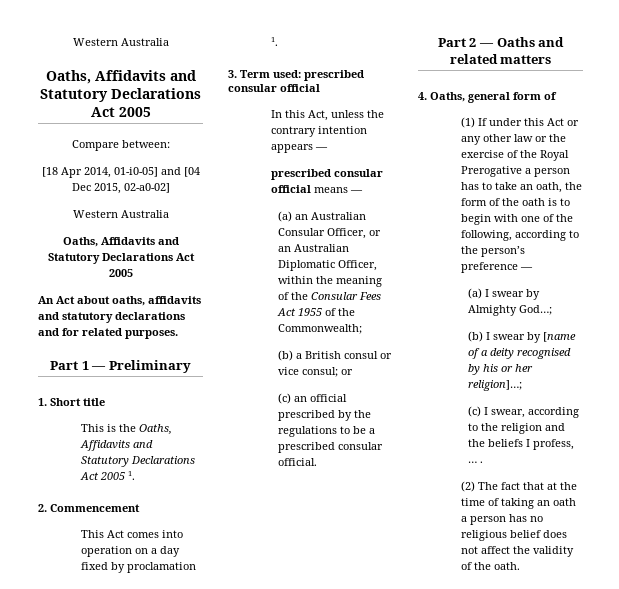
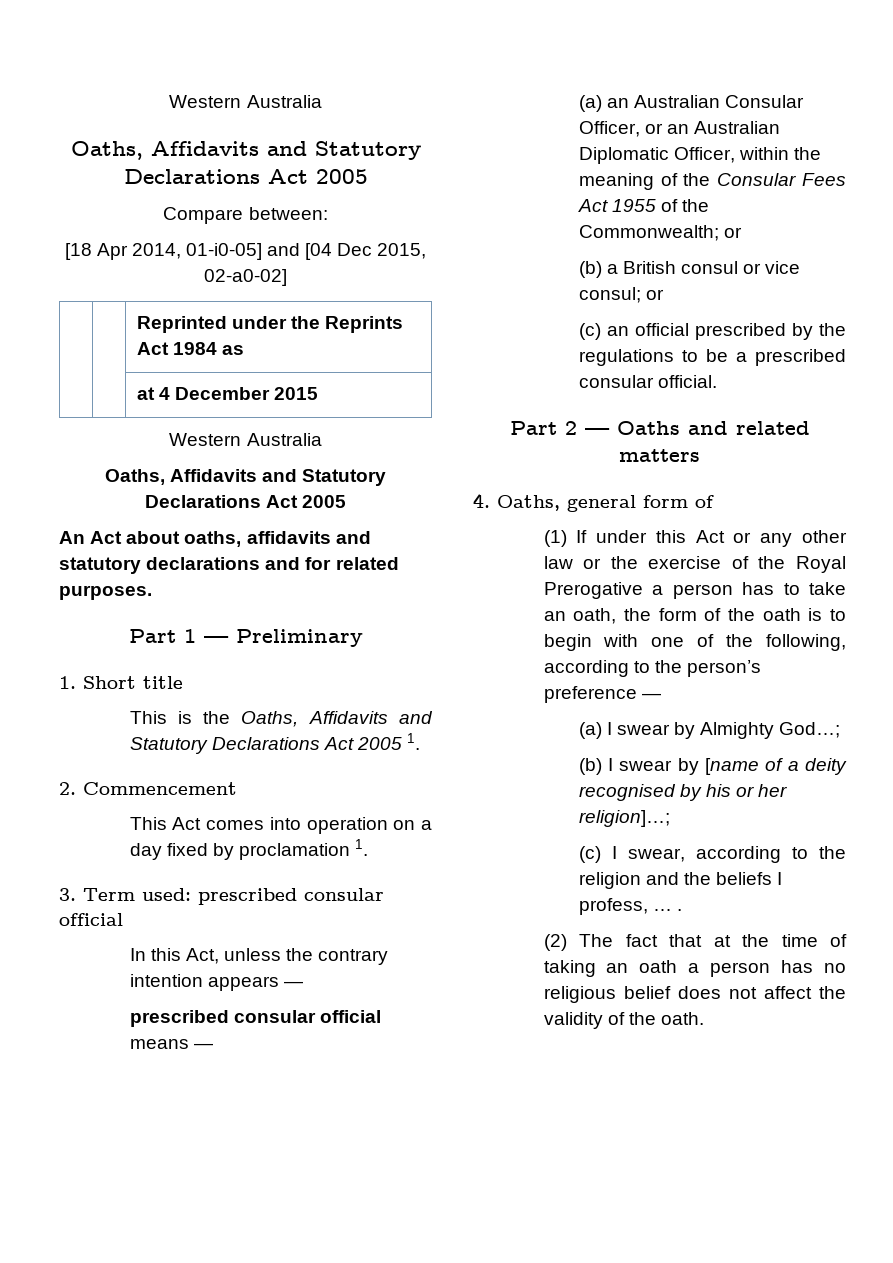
(170, 188) none -> [136,316,404,333] [136,342,245,355] [136,387,319,400] // | | Reprinted under the Reprints Act 1984 as // | | at 4 December 2015
(362, 329) none -> [723,227,742,238] or

